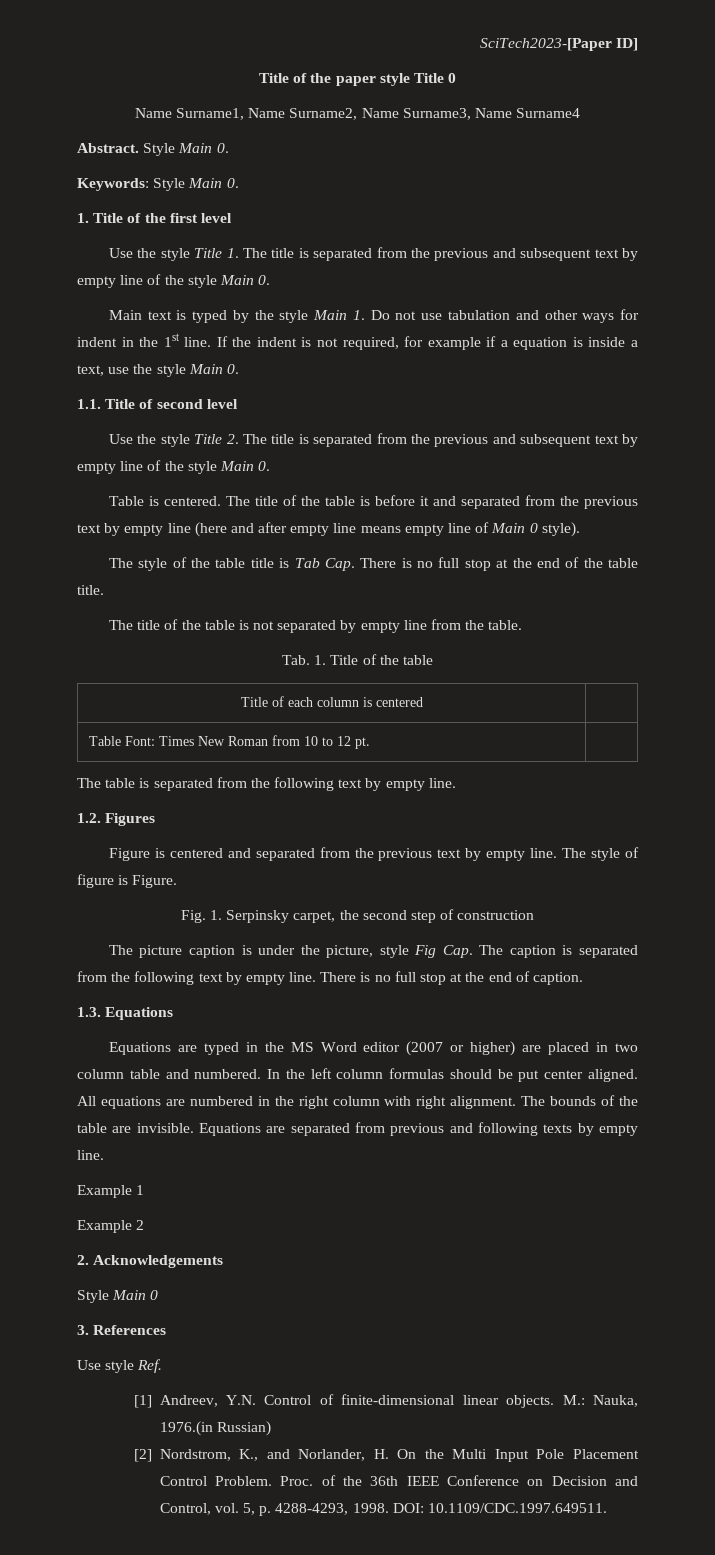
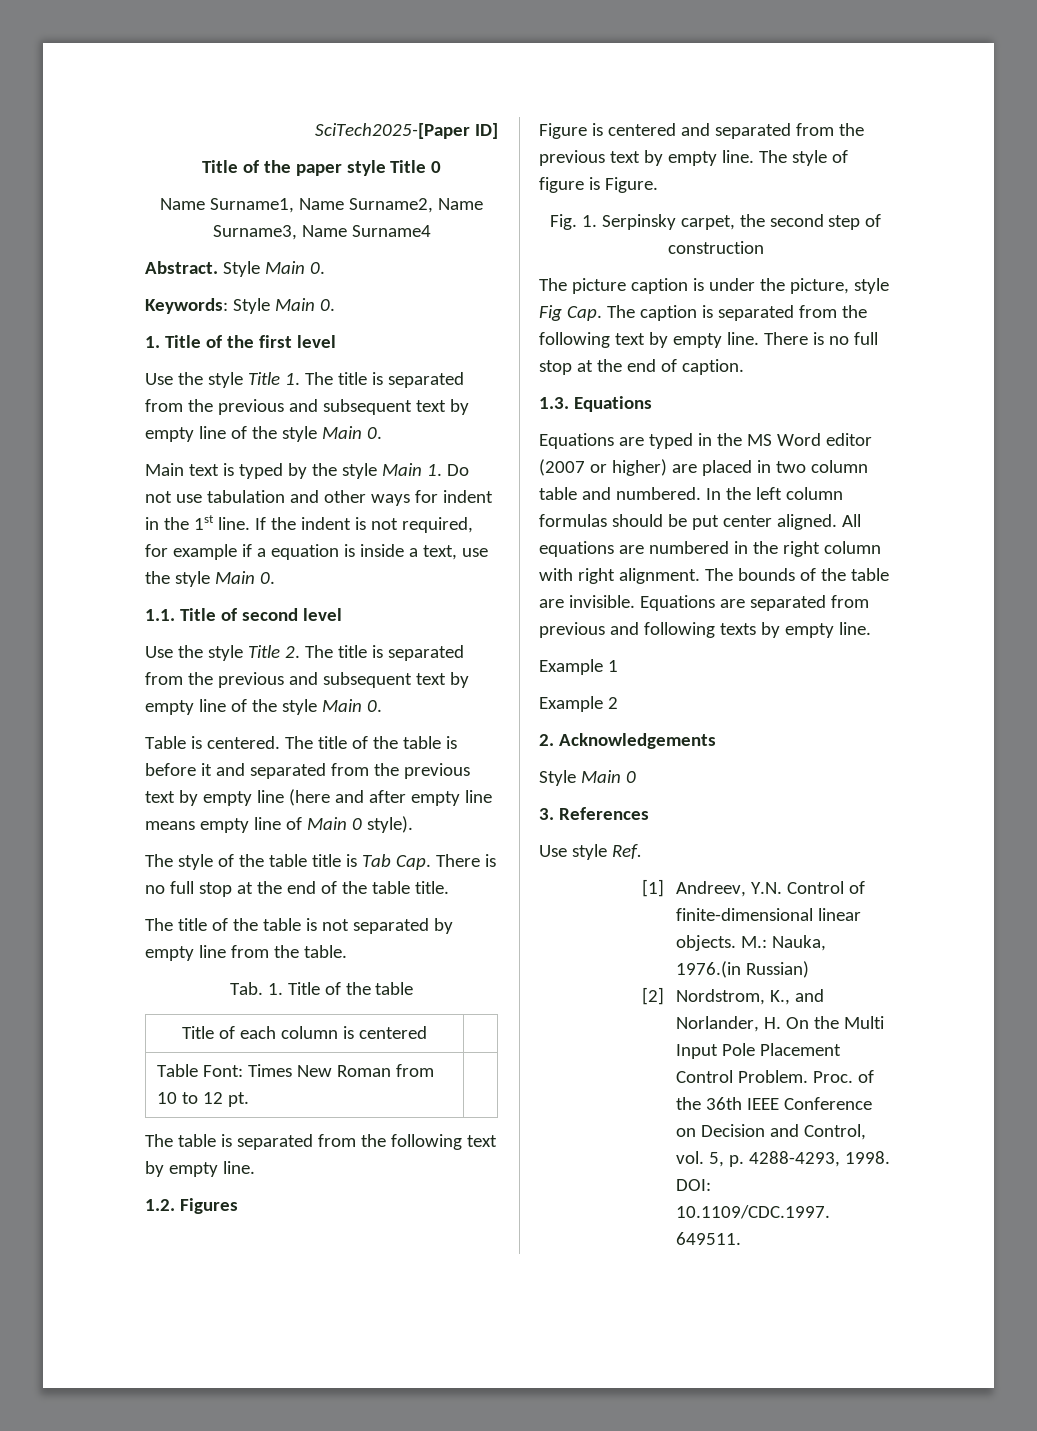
[479,38,612,51] SciTech2023-[Paper -> [315,123,471,139] SciTech2025-[Paper

